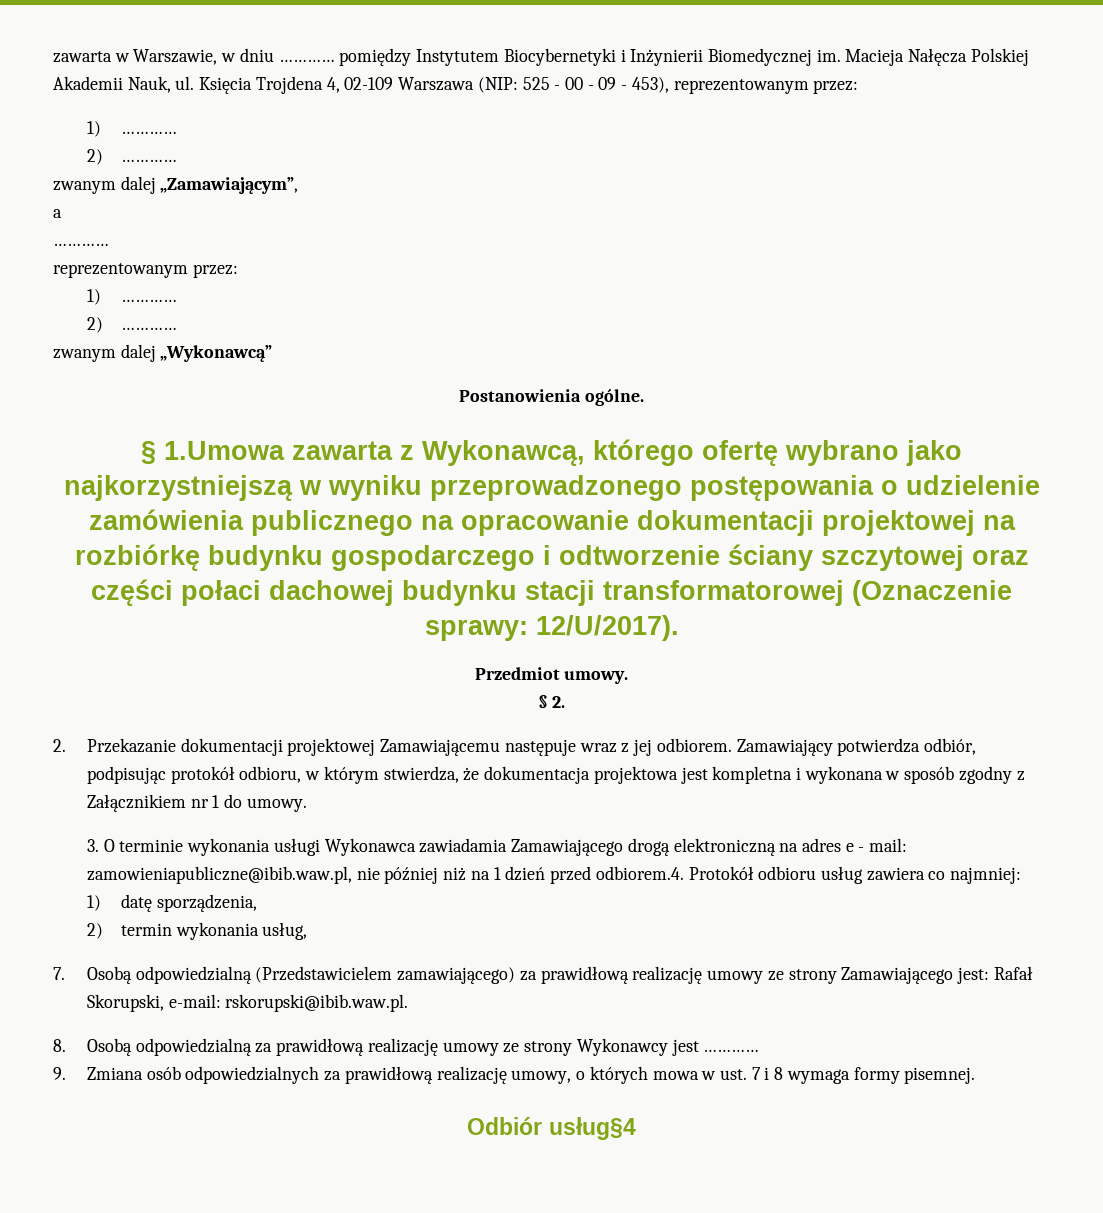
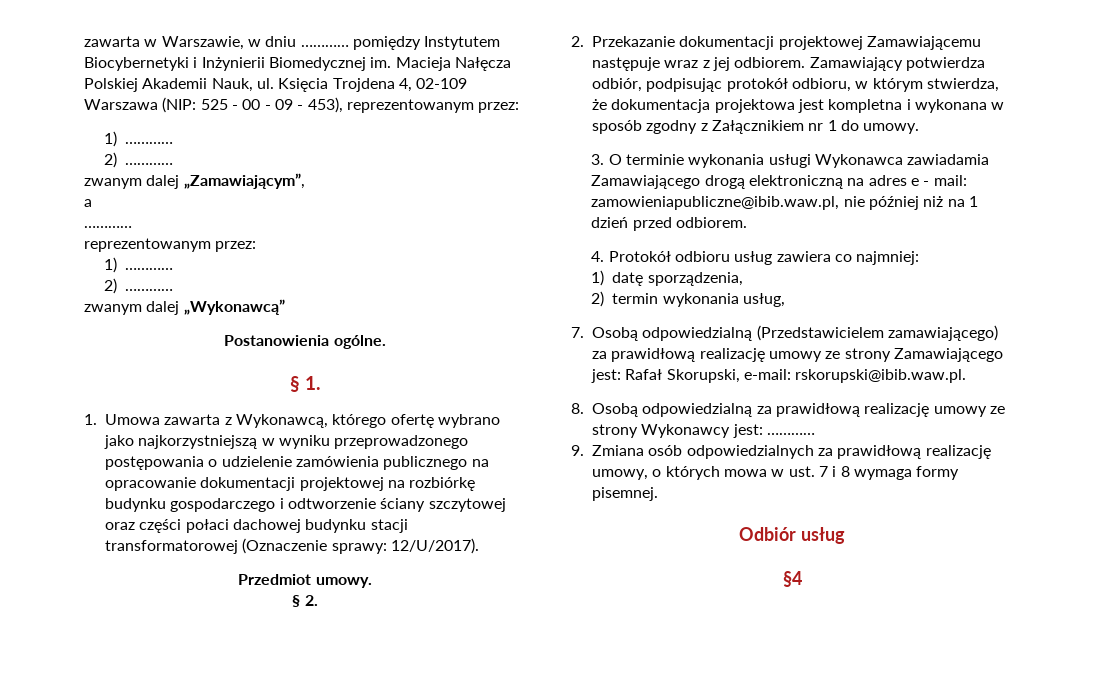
[164,441,285,460] 1.Umowa -> [304,376,321,390] [84,414,160,425] 1. // 1. Umowa
[595,866,684,880] odbiorem.4. -> [676,217,748,228] [591,251,605,262] odbiorem. // 4.
[671,1039,699,1056] jest -> [732,424,763,438] jest:
[548,1117,636,1140] usług§4 -> [800,527,845,544] [782,571,802,587] usług // §4

